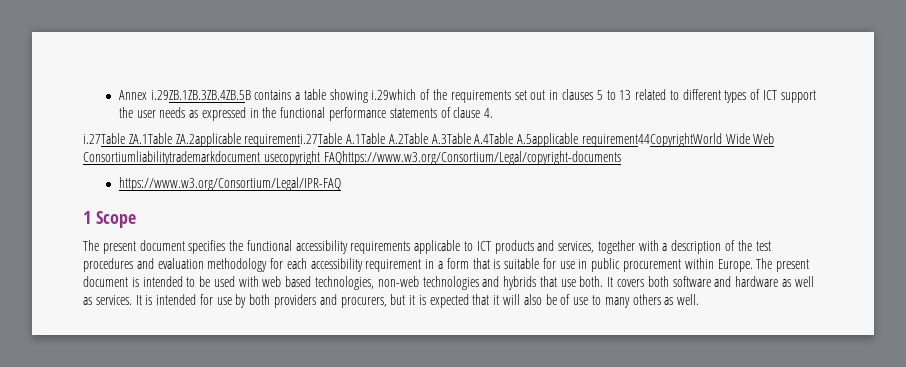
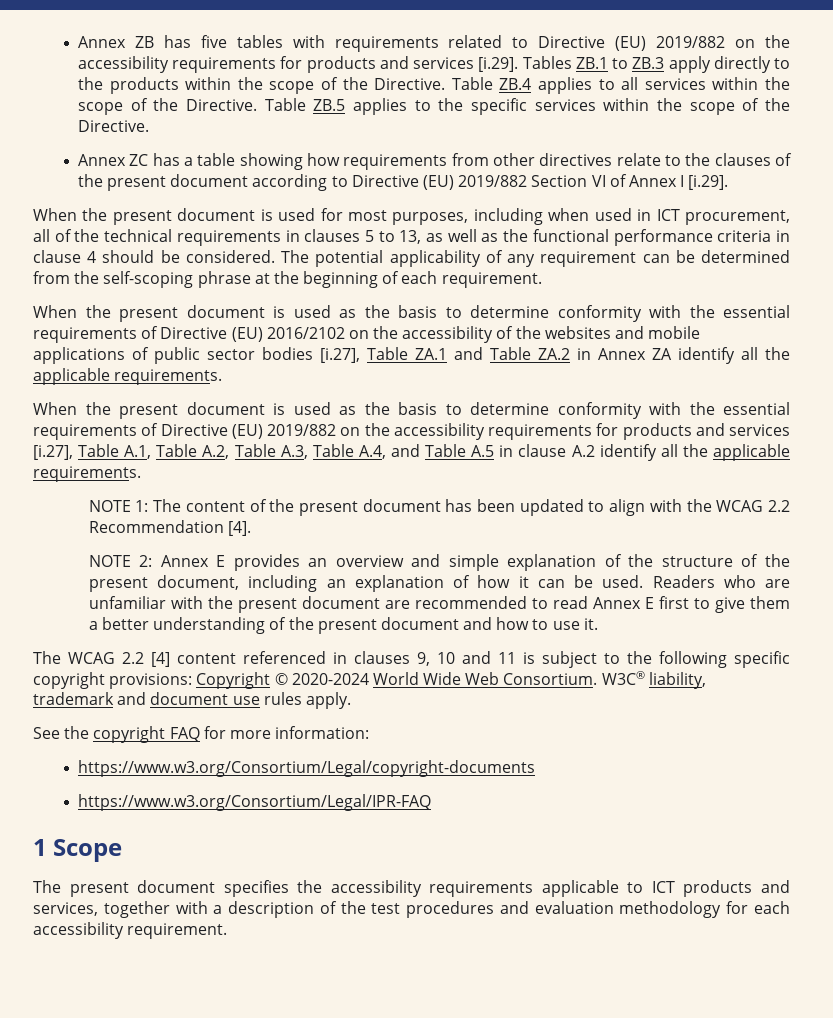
[118,89,816,103] [118,107,494,121] [83,133,775,147] [83,151,621,165] Annex i.29ZB.1ZB.3ZB.4ZB.5B contains a table showing i.29which of the requirements set out in clauses 5 to 13 related to different types of ICT support the user needs as expressed in the functional performance statements of clause 4. // i.27Table ZA.1Table ZA.2applicable requirementi.27Table A.1Table A.2Table A.3Table A.4Table A.5applicable requirement44CopyrightWorld Wide Web Consortiumliabilitytrademarkdocument usecopyright FAQhttps://www.w3.org/Consortium/Legal/copyright-documents -> [77,35,790,52] [77,56,791,73] [77,77,790,94] [77,98,791,115] [77,120,149,132] [77,153,793,170] [77,174,729,191] [33,208,791,225] [33,229,790,246] [33,250,791,267] [33,271,542,288] [33,305,790,322] [33,326,701,343] [33,347,790,364] [33,368,223,385] [33,402,790,419] [33,423,790,440] [33,444,791,461] [33,466,141,482] [88,499,790,516] [88,520,251,536] [88,554,790,571] [88,575,790,592] [88,596,790,613] [88,617,598,634] [33,651,790,668] [33,671,706,689] [33,692,351,709] [33,726,370,743] [77,760,535,777] Annex ZB has five tables with requirements related to Directive (EU) 2019/882 on the accessibility requirements for products and services [i.29]. Tables ZB.1 to ZB.3 apply directly to the products within the scope of the Directive. Table ZB.4 applies to all services within the scope of the Directive. Table ZB.5 applies to the specific services within the scope of the Directive. // Annex ZC has a table showing how requirements from other directives relate to the clauses of the present document according to Directive (EU) 2019/882 Section VI of Annex I [i.29]. // When the present document is used for most purposes, including when used in ICT procurement, all of the technical requirements in clauses 5 to 13, as well as the functional performance criteria in clause 4 should be considered. The potential applicability of any requirement can be determined from the self-scoping phrase at the beginning of each requirement. // When the present document is used as the basis to determine conformity with the essential requirements of Directive (EU) 2016/2102 on the accessibility of the websites and mobile applications of public sector bodies [i.27], Table ZA.1 and Table ZA.2 in Annex ZA identify all the applicable requirements. // When the present document is used as the basis to determine conformity with the essential requirements of Directive (EU) 2019/882 on the accessibility requirements for products and services [i.27], Table A.1, Table A.2, Table A.3, Table A.4, and Table A.5 in clause A.2 identify all the applicable requirements. // NOTE 1: The content of the present document has been updated to align with the WCAG 2.2 Recommendation [4]. // NOTE 2: Annex E provides an overview and simple explanation of the structure of the present document, including an explanation of how it can be used. Readers who are unfamiliar with the present document are recommended to read Annex E first to give them a better understanding of the present document and how to use it. // The WCAG 2.2 [4] content referenced in clauses 9, 10 and 11 is subject to the following specific copyright provisions: Copyright © 2020-2024 World Wide Web Consortium. W3C® liability, trademark and document use rules apply. // See the copyright FAQ for more information: // https://www.w3.org/Consortium/Legal/copyright-documents
[246,240,292,251] functional -> (323, 886) none
[365,258,810,272] [83,276,814,290] [83,294,700,308] requirement in a form that is suitable for use in public procurement within Europe. The present document is intended to be used with web based technologies, non-web technologies and hybrids that use both. It covers both software and hardware as well as services. It is intended for use by both providers and procurers, but it is expected that it will also be of use to many others as well. -> [127,923,228,939] requirement.

